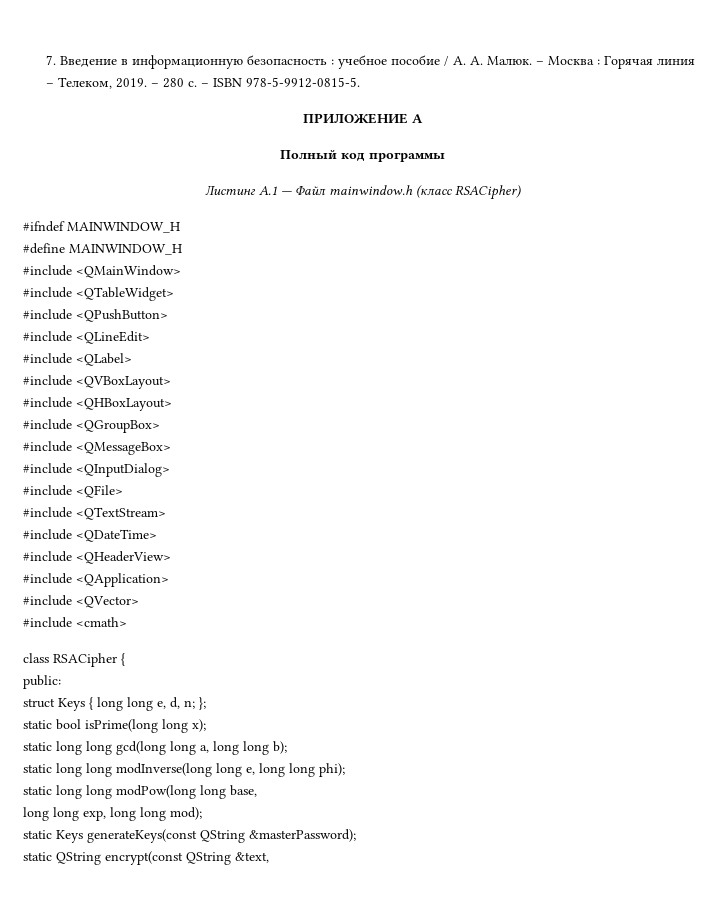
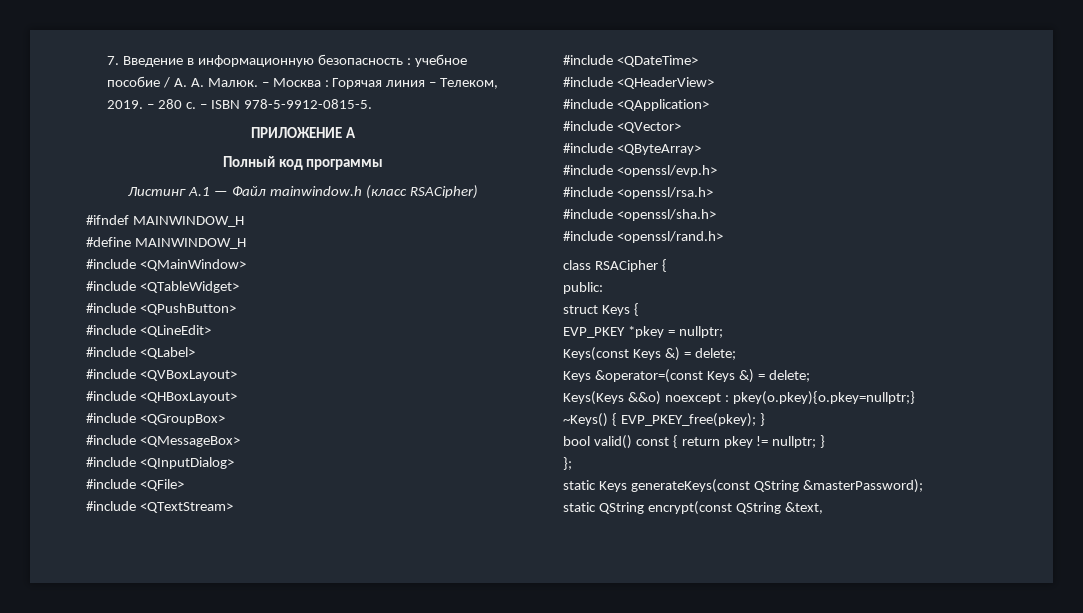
[76,617,127,627] <cmath> -> [616,144,701,155] [563,165,717,177] [563,187,713,199] [563,209,716,221] [563,231,723,243] <QByteArray> // #include <openssl/evp.h> // #include <openssl/rsa.h> // #include <openssl/sha.h> // #include <openssl/rand.h>
[97,697,206,711] [23,719,206,733] [23,741,287,755] [23,763,345,777] [23,785,257,799] [23,807,202,821] long long e, d, n; }; // static bool isPrime(long long x); // static long long gcd(long long a, long long b); // static long long modInverse(long long e, long long phi); // static long long modPow(long long base, // long long exp, long long mod); -> [563,326,723,338] [563,347,736,361] [563,369,810,383] [563,391,915,405] [563,413,765,427] [563,435,826,449] [563,457,572,470] // EVP_PKEY *pkey = nullptr; // Keys(const Keys &) = delete; // Keys &operator=(const Keys &) = delete; // Keys(Keys &&o) noexcept : pkey(o.pkey){o.pkey=nullptr;} // ~Keys() { EVP_PKEY_free(pkey); } // bool valid() const { return pkey != nullptr; } // };

